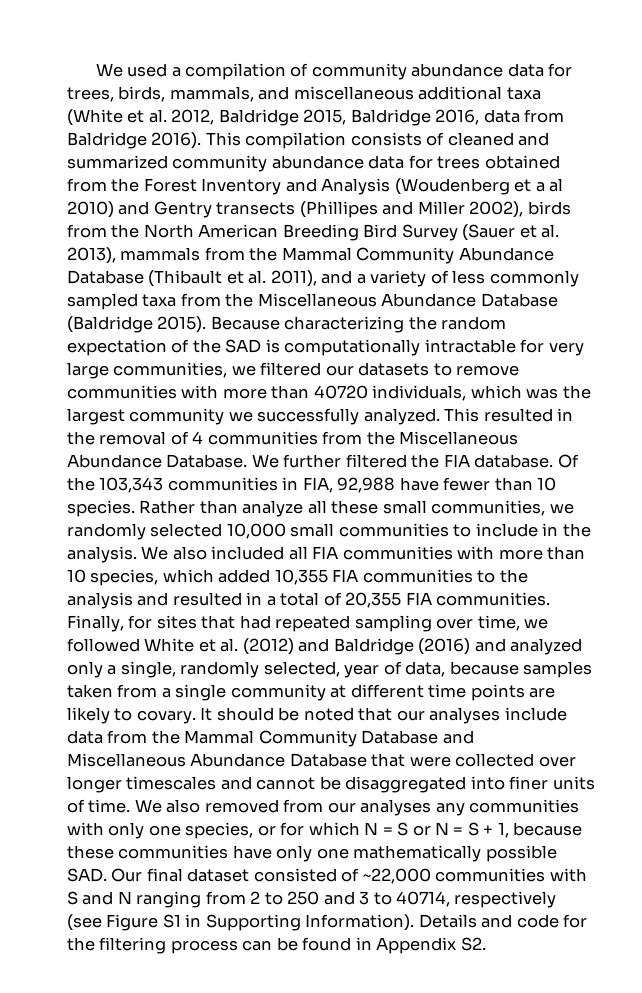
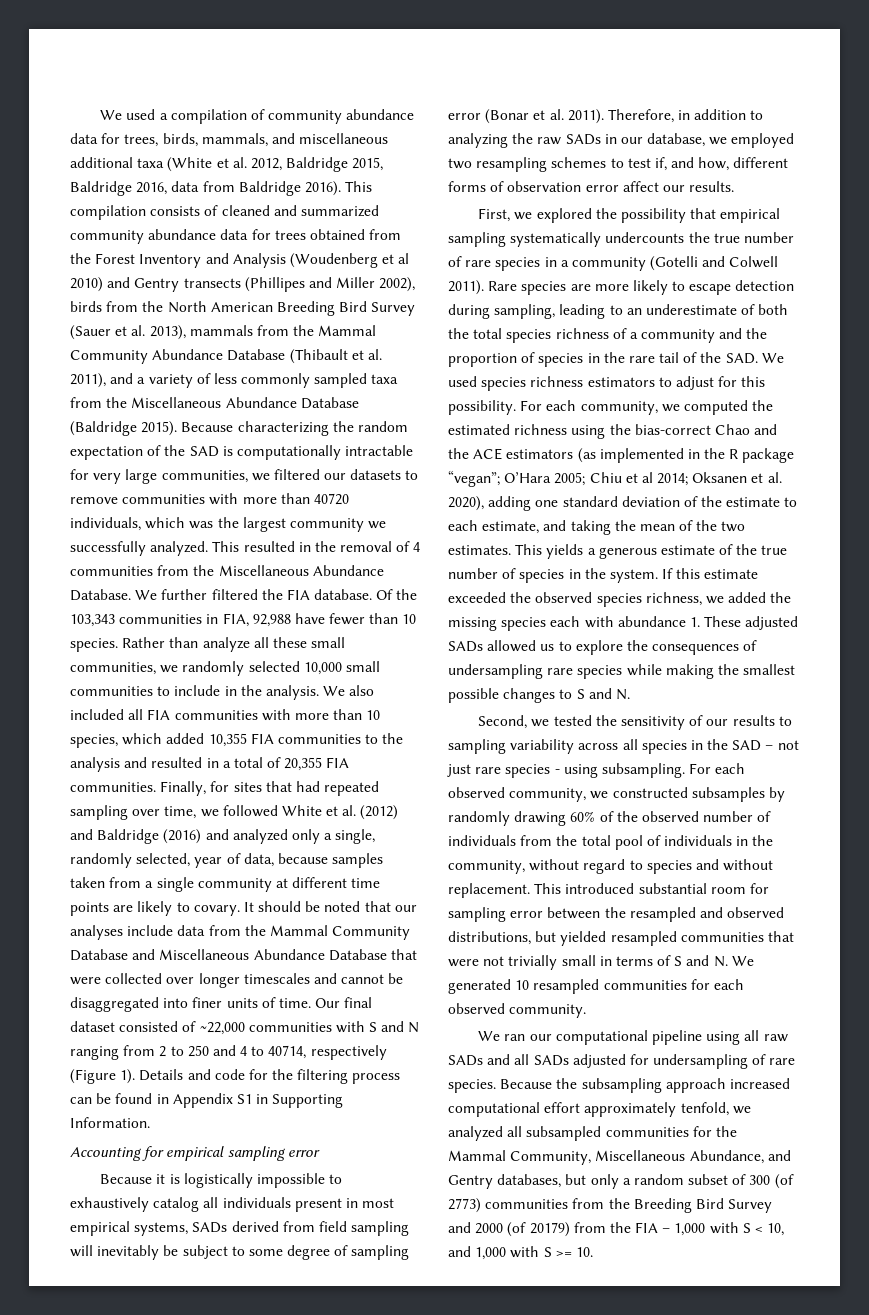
[535,182,545,192] a -> (395, 259) none
[134,799,580,816] [67,822,583,839] [67,845,557,862] [67,868,107,882] We also removed from our analyses any communities with only one species, or for which N = S or N = S + 1, because these communities have only one mathematically possible SAD. -> (311, 1003) none
[359,891,370,905] 3 -> [240,1046,248,1056] 4
[67,914,415,931] (see Figure S1 in Supporting Information). -> [70,1069,136,1084] (Figure 1).
[460,937,486,951] S2. -> [236,1094,344,1108] [70,1117,150,1128] [70,1146,320,1161] [100,1173,343,1188] [70,1197,395,1212] [70,1221,410,1236] [70,1245,410,1260] [448,109,764,124] [448,133,795,148] [448,157,789,172] [448,181,735,192] [478,208,781,223] [448,232,794,247] [448,256,779,271] [448,280,795,295] [448,304,789,319] [448,328,768,343] [448,352,784,367] [448,376,766,391] [448,400,774,415] [448,424,778,439] [448,448,795,463] [448,470,782,487] [448,496,798,511] [448,520,746,535] [448,544,788,559] [448,568,759,583] [448,592,792,607] [448,616,799,631] [448,640,758,655] [448,664,796,679] [448,688,630,703] [478,715,792,730] [448,739,799,754] [447,763,746,778] [448,787,785,802] [448,811,772,826] [448,835,774,850] [448,859,774,874] [448,883,769,898] [448,907,785,922] [448,931,794,946] [448,955,754,970] [448,979,744,994] [448,1003,587,1018] [478,1030,788,1045] [448,1054,796,1069] [448,1078,790,1093] [448,1102,751,1117] [448,1126,737,1141] [448,1150,791,1165] [448,1174,794,1189] [448,1198,773,1213] [448,1222,785,1237] [448,1246,593,1260] S1 in Supporting Information. // Accounting for empirical sampling error // Because it is logistically impossible to exhaustively catalog all individuals present in most empirical systems, SADs derived from field sampling will inevitably be subject to some degree of sampling error (Bonar et al. 2011). Therefore, in addition to analyzing the raw SADs in our database, we employed two resampling schemes to test if, and how, different forms of observation error affect our results. // First, we explored the possibility that empirical sampling systematically undercounts the true number of rare species in a community (Gotelli and Colwell 2011). Rare species are more likely to escape detection during sampling, leading to an underestimate of both the total species richness of a community and the proportion of species in the rare tail of the SAD. We used species richness estimators to adjust for this possibility. For each community, we computed the estimated richness using the bias-correct Chao and the ACE estimators (as implemented in the R package “vegan”; O’Hara 2005; Chiu et al 2014; Oksanen et al. 2020), adding one standard deviation of the estimate to each estimate, and taking the mean of the two estimates. This yields a generous estimate of the true number of species in the system. If this estimate exceeded the observed species richness, we added the missing species each with abundance 1. These adjusted SADs allowed us to explore the consequences of undersampling rare species while making the smallest possible changes to S and N. // Second, we tested the sensitivity of our results to sampling variability across all species in the SAD – not just rare species - using subsampling. For each observed community, we constructed subsamples by randomly drawing 60% of the observed number of individuals from the total pool of individuals in the community, without regard to species and without replacement. This introduced substantial room for sampling error between the resampled and observed distributions, but yielded resampled communities that were not trivially small in terms of S and N. We generated 10 resampled communities for each observed community. // We ran our computational pipeline using all raw SADs and all SADs adjusted for undersampling of rare species. Because the subsampling approach increased computational effort approximately tenfold, we analyzed all subsampled communities for the Mammal Community, Miscellaneous Abundance, and Gentry databases, but only a random subset of 300 (of 2773) communities from the Breeding Bird Survey and 2000 (of 20179) from the FIA – 1,000 with S < 10, and 1,000 with S >= 10.

